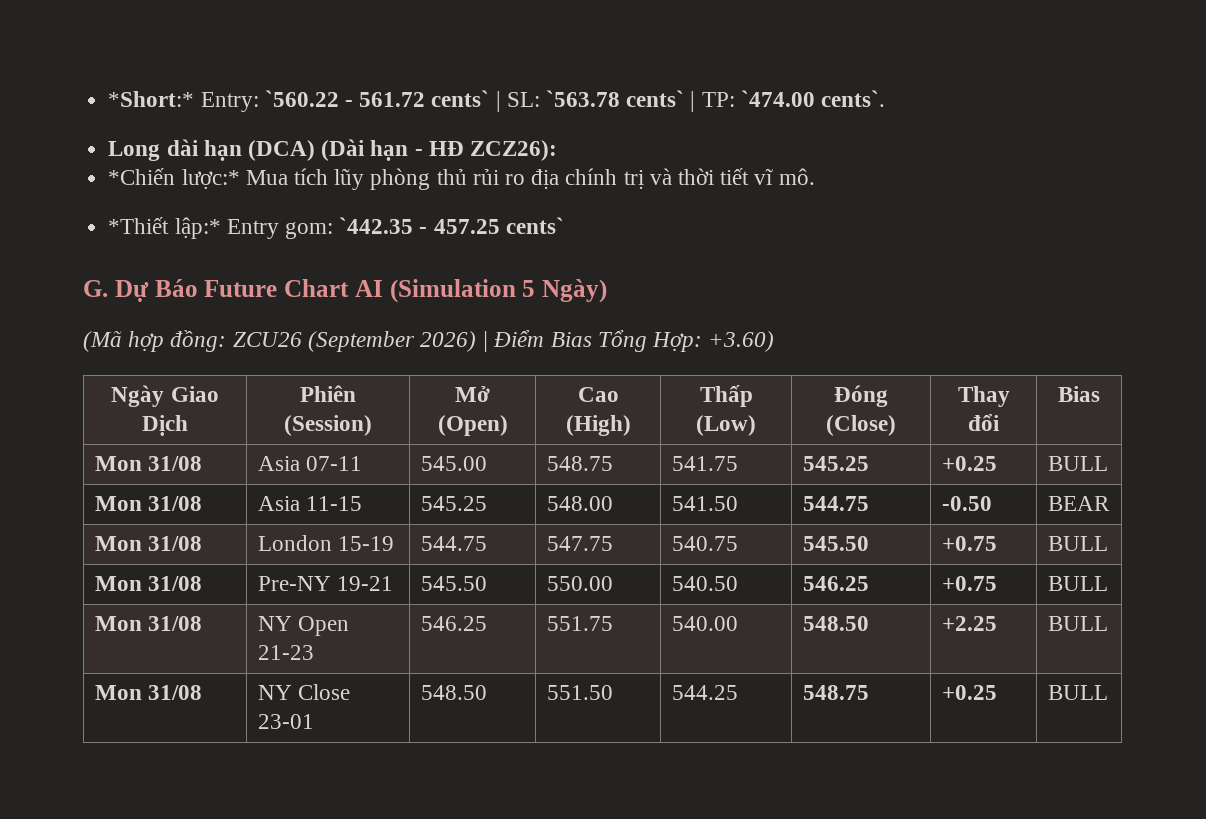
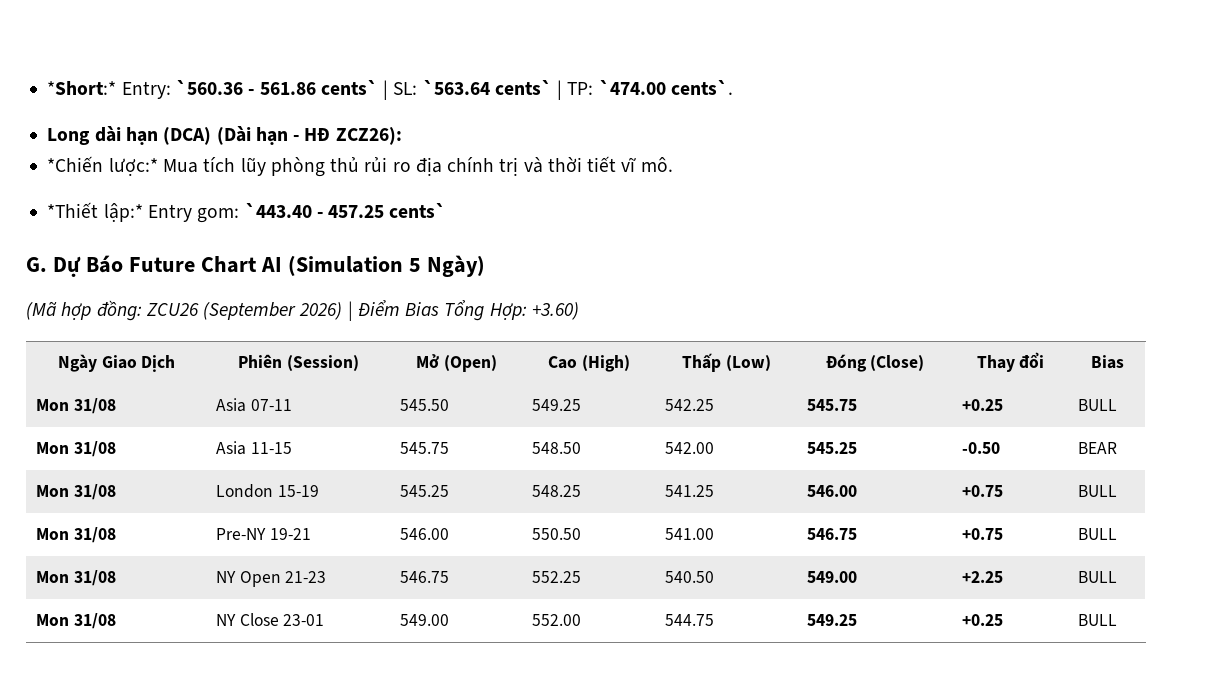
[264,90,426,107] `560.22 - 561.72 -> [175,80,316,95] `560.36 - 561.86
[545,90,620,107] `563.78 -> [422,80,490,95] `563.64
[339,217,414,234] `442.35 -> [244,203,312,218] `443.40
[420,456,487,471] [546,456,613,471] [671,456,738,471] [802,456,869,471] 545.00 | 548.75 | 541.75 | 545.25 -> [399,399,449,411] [531,399,581,411] [664,399,714,411] [806,399,857,411] 545.50 | 549.25 | 542.25 | 545.75
[420,496,487,511] [546,496,613,511] [671,496,738,511] [802,496,869,511] 545.25 | 548.00 | 541.50 | 544.75 -> [399,442,449,454] [531,442,581,454] [664,442,714,454] [806,442,857,454] 545.75 | 548.50 | 542.00 | 545.25
[420,536,487,551] [546,536,613,551] [671,536,738,551] [802,536,869,551] 544.75 | 547.75 | 540.75 | 545.50 -> [399,485,449,497] [531,485,581,497] [664,485,714,497] [806,485,857,497] 545.25 | 548.25 | 541.25 | 546.00
[420,576,487,591] [546,576,613,591] [671,576,738,591] [802,576,869,591] 545.50 | 550.00 | 540.50 | 546.25 -> [399,528,449,540] [531,528,581,540] [664,528,714,540] [806,528,857,540] 546.00 | 550.50 | 541.00 | 546.75
[420,616,487,631] [546,616,613,631] [671,616,738,631] [802,616,869,631] 546.25 | 551.75 | 540.00 | 548.50 -> [399,571,449,583] [531,571,581,583] [664,571,714,583] [806,571,857,583] 546.75 | 552.25 | 540.50 | 549.00
[420,685,487,700] [546,685,613,700] [671,685,738,700] [802,685,869,700] 548.50 | 551.50 | 544.25 | 548.75 -> [399,614,449,626] [531,614,581,626] [664,614,714,626] [806,614,857,626] 549.00 | 552.00 | 544.75 | 549.25

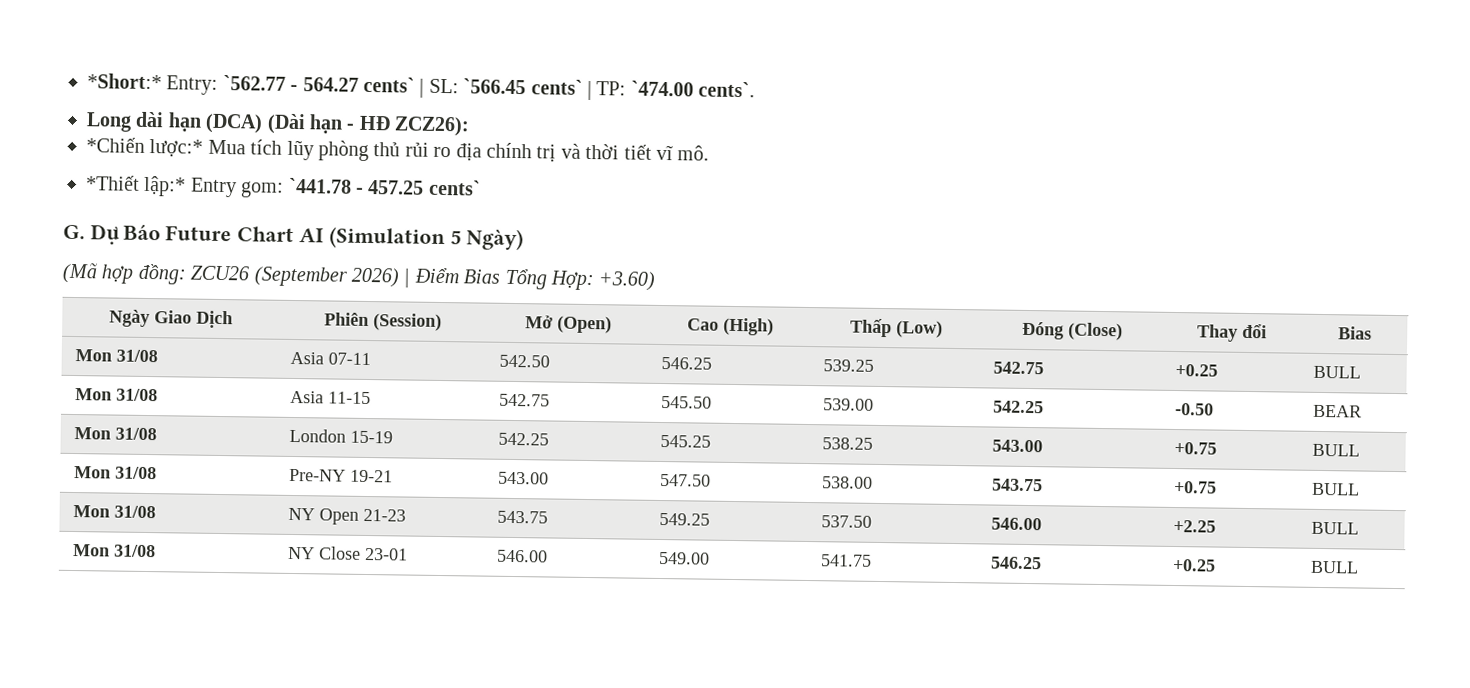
[175,80,316,95] `560.36 - 561.86 -> [222,74,359,92] `562.77 - 564.27
[422,80,490,95] `563.64 -> [463,78,527,95] `566.45
[244,203,312,218] `443.40 -> [288,177,352,194] `441.78
[399,399,449,411] [531,399,581,411] [664,399,714,411] [806,399,857,411] 545.50 | 549.25 | 542.25 | 545.75 -> [498,354,550,368] [660,356,712,370] [822,359,874,372] [992,361,1044,375] 542.50 | 546.25 | 539.25 | 542.75
[399,442,449,454] [531,442,581,454] [664,442,714,454] [806,442,857,454] 545.75 | 548.50 | 542.00 | 545.25 -> [498,393,550,407] [660,395,712,409] [822,398,874,411] [992,400,1044,414] 542.75 | 545.50 | 539.00 | 542.25
[399,485,449,497] [531,485,581,497] [664,485,714,497] [806,485,857,497] | 545.25 | 548.25 | 541.25 | 546.00 -> [497,432,549,446] [659,434,711,448] [821,437,873,450] [991,439,1043,453] | 542.25 | 545.25 | 538.25 | 543.00
[399,528,449,540] [531,528,581,540] [664,528,714,540] [806,528,857,540] 546.00 | 550.50 | 541.00 | 546.75 -> [497,471,549,485] [659,473,711,487] [821,476,873,489] [991,478,1043,492] 543.00 | 547.50 | 538.00 | 543.75
[399,571,449,583] [531,571,581,583] [664,571,714,583] [806,571,857,583] 546.75 | 552.25 | 540.50 | 549.00 -> [496,510,548,524] [658,512,710,526] [820,515,872,528] [990,517,1042,531] 543.75 | 549.25 | 537.50 | 546.00
[399,614,449,626] [531,614,581,626] [664,614,714,626] [806,614,857,626] | 549.00 | 552.00 | 544.75 | 549.25 -> [496,549,548,563] [657,551,710,565] [819,554,872,567] [989,556,1042,570] | 546.00 | 549.00 | 541.75 | 546.25

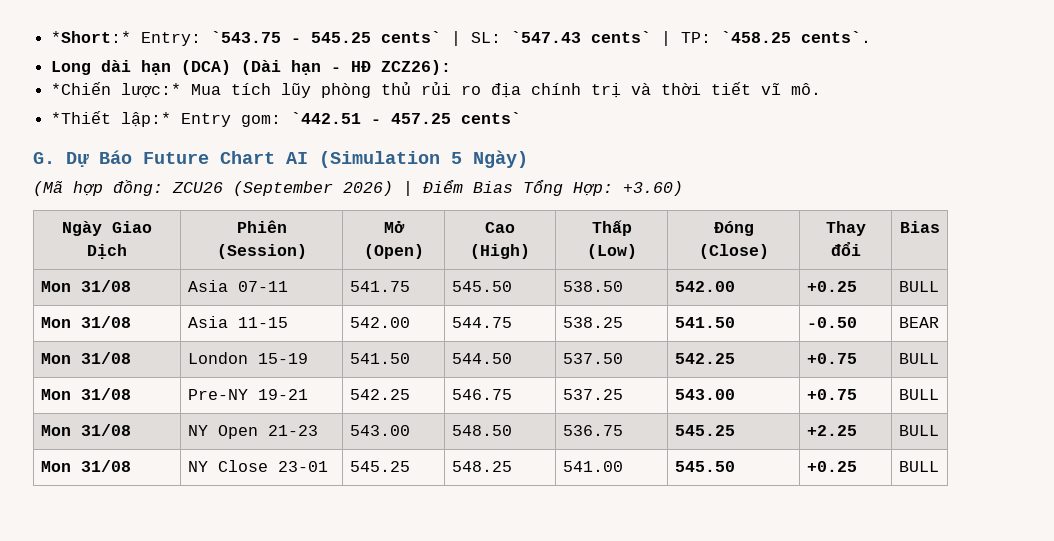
[222,74,359,92] `562.77 - 564.27 -> [211,31,372,43] `543.75 - 545.25
[463,78,527,95] `566.45 -> [511,31,582,43] `547.43
[630,80,694,97] `474.00 -> [721,31,792,43] `458.25
[288,177,352,194] `441.78 -> [291,112,362,124] `442.51
[498,354,550,368] [660,356,712,370] [822,359,874,372] [992,361,1044,375] 542.50 | 546.25 | 539.25 | 542.75 -> [349,281,410,292] [451,281,512,292] [562,281,623,292] [674,281,735,292] 541.75 | 545.50 | 538.50 | 542.00
[498,393,550,407] [660,395,712,409] [822,398,874,411] [992,400,1044,414] 542.75 | 545.50 | 539.00 | 542.25 -> [349,317,410,328] [451,317,512,328] [562,317,623,328] [674,317,735,328] 542.00 | 544.75 | 538.25 | 541.50
[497,432,549,446] [659,434,711,448] [821,437,873,450] [991,439,1043,453] 542.25 | 545.25 | 538.25 | 543.00 -> [349,353,410,364] [451,353,512,364] [562,353,623,364] [674,353,735,364] 541.50 | 544.50 | 537.50 | 542.25
[497,471,549,485] [659,473,711,487] [821,476,873,489] [991,478,1043,492] 543.00 | 547.50 | 538.00 | 543.75 -> [349,389,410,400] [451,389,512,400] [562,389,623,400] [674,389,735,400] 542.25 | 546.75 | 537.25 | 543.00
[496,510,548,524] [658,512,710,526] [820,515,872,528] [990,517,1042,531] 543.75 | 549.25 | 537.50 | 546.00 -> [349,425,410,436] [451,425,512,436] [562,425,623,436] [674,425,735,436] 543.00 | 548.50 | 536.75 | 545.25
[496,549,548,563] [657,551,710,565] [819,554,872,567] [989,556,1042,570] 546.00 | 549.00 | 541.75 | 546.25 -> [349,461,410,472] [451,461,512,472] [562,461,623,472] [674,461,735,472] 545.25 | 548.25 | 541.00 | 545.50

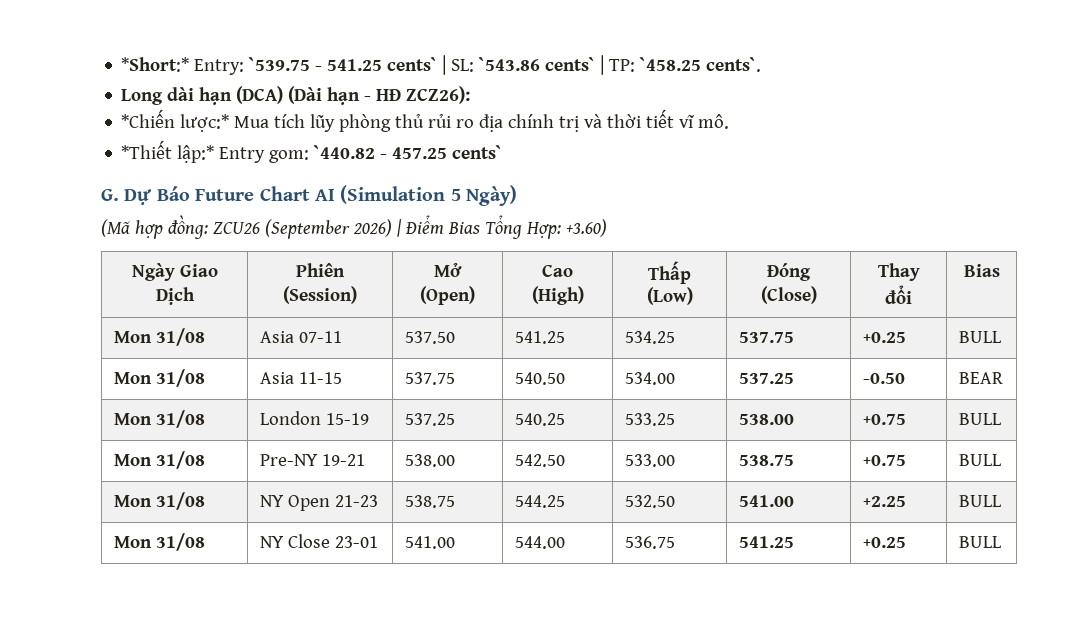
[211,31,372,43] `543.75 - 545.25 -> [248,57,383,71] `539.75 - 541.25
[511,31,582,43] `547.43 -> [478,57,541,71] `543.86
[291,112,362,124] `442.51 -> [313,145,376,159] `440.82
[349,281,410,292] [451,281,512,292] [562,281,623,292] [674,281,735,292] 541.75 | 545.50 | 538.50 | 542.00 -> [404,331,455,344] [514,331,565,344] [624,331,675,344] [738,332,794,343] 537.50 | 541.25 | 534.25 | 537.75
[349,317,410,328] [451,317,512,328] [562,317,623,328] [674,317,735,328] 542.00 | 544.75 | 538.25 | 541.50 -> [404,372,455,385] [514,372,565,385] [624,372,675,385] [738,373,794,384] 537.75 | 540.50 | 534.00 | 537.25
[349,353,410,364] [451,353,512,364] [562,353,623,364] [674,353,735,364] 541.50 | 544.50 | 537.50 | 542.25 -> [404,413,455,426] [514,413,565,426] [624,413,675,426] [738,414,794,425] 537.25 | 540.25 | 533.25 | 538.00
[349,389,410,400] [451,389,512,400] [562,389,623,400] [674,389,735,400] 542.25 | 546.75 | 537.25 | 543.00 -> [404,454,455,467] [514,454,565,467] [624,454,675,467] [738,455,794,466] 538.00 | 542.50 | 533.00 | 538.75
[349,425,410,436] [451,425,512,436] [562,425,623,436] [674,425,735,436] 543.00 | 548.50 | 536.75 | 545.25 -> [404,495,455,508] [514,495,565,508] [624,495,675,508] [738,495,794,507] 538.75 | 544.25 | 532.50 | 541.00
[349,461,410,472] [451,461,512,472] [562,461,623,472] [674,461,735,472] | 545.25 | 548.25 | 541.00 | 545.50 -> [404,536,455,549] [514,536,565,549] [624,536,675,549] [738,536,794,548] | 541.00 | 544.00 | 536.75 | 541.25

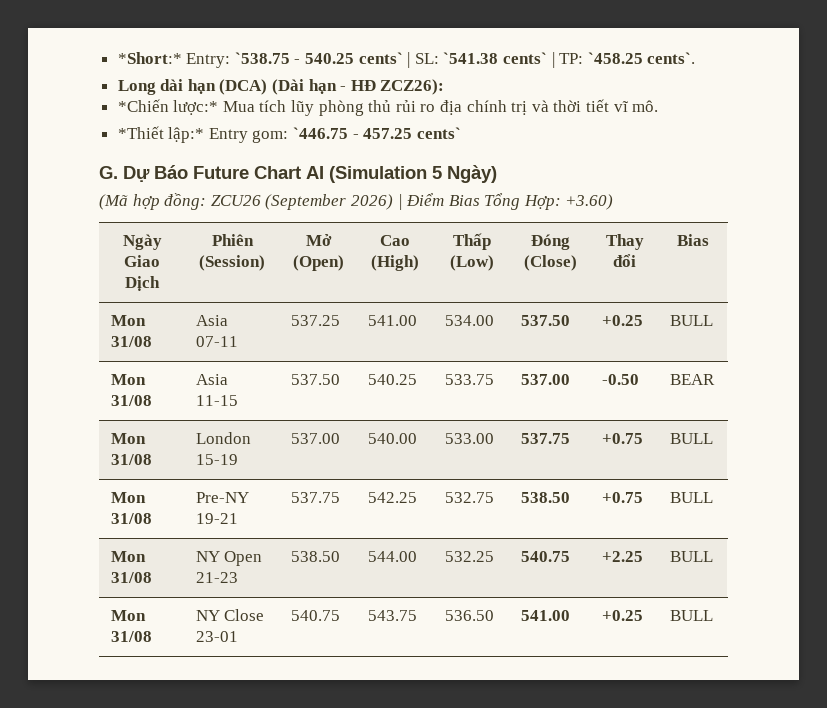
[248,57,383,71] `539.75 - 541.25 -> [234,52,355,64] `538.75 - 540.25
[478,57,541,71] `543.86 -> [443,52,499,64] `541.38
[313,145,376,159] `440.82 -> [293,127,349,139] `446.75
[404,331,455,344] [514,331,565,344] [624,331,675,344] [738,332,794,343] 537.50 | 541.25 | 534.25 | 537.75 -> [290,315,340,326] [367,315,417,326] [444,315,494,326] [520,315,570,326] 537.25 | 541.00 | 534.00 | 537.50
[404,372,455,385] [514,372,565,385] [624,372,675,385] [738,373,794,384] 537.75 | 540.50 | 534.00 | 537.25 -> [290,374,340,385] [367,374,417,385] [444,374,494,385] [520,374,570,385] 537.50 | 540.25 | 533.75 | 537.00
[404,413,455,426] [514,413,565,426] [624,413,675,426] [738,414,794,425] 537.25 | 540.25 | 533.25 | 538.00 -> [290,433,340,444] [367,433,417,444] [444,433,494,444] [520,433,570,444] 537.00 | 540.00 | 533.00 | 537.75
[404,454,455,467] [514,454,565,467] [624,454,675,467] [738,455,794,466] 538.00 | 542.50 | 533.00 | 538.75 -> [290,492,340,503] [367,492,417,503] [444,492,494,503] [520,492,570,503] 537.75 | 542.25 | 532.75 | 538.50
[404,495,455,508] [514,495,565,508] [624,495,675,508] [738,495,794,507] 538.75 | 544.25 | 532.50 | 541.00 -> [290,551,340,562] [367,551,417,562] [444,551,494,562] [520,551,570,562] 538.50 | 544.00 | 532.25 | 540.75
[404,536,455,549] [514,536,565,549] [624,536,675,549] [738,536,794,548] 541.00 | 544.00 | 536.75 | 541.25 -> [290,610,340,621] [367,610,417,621] [444,610,494,621] [520,610,570,621] 540.75 | 543.75 | 536.50 | 541.00

